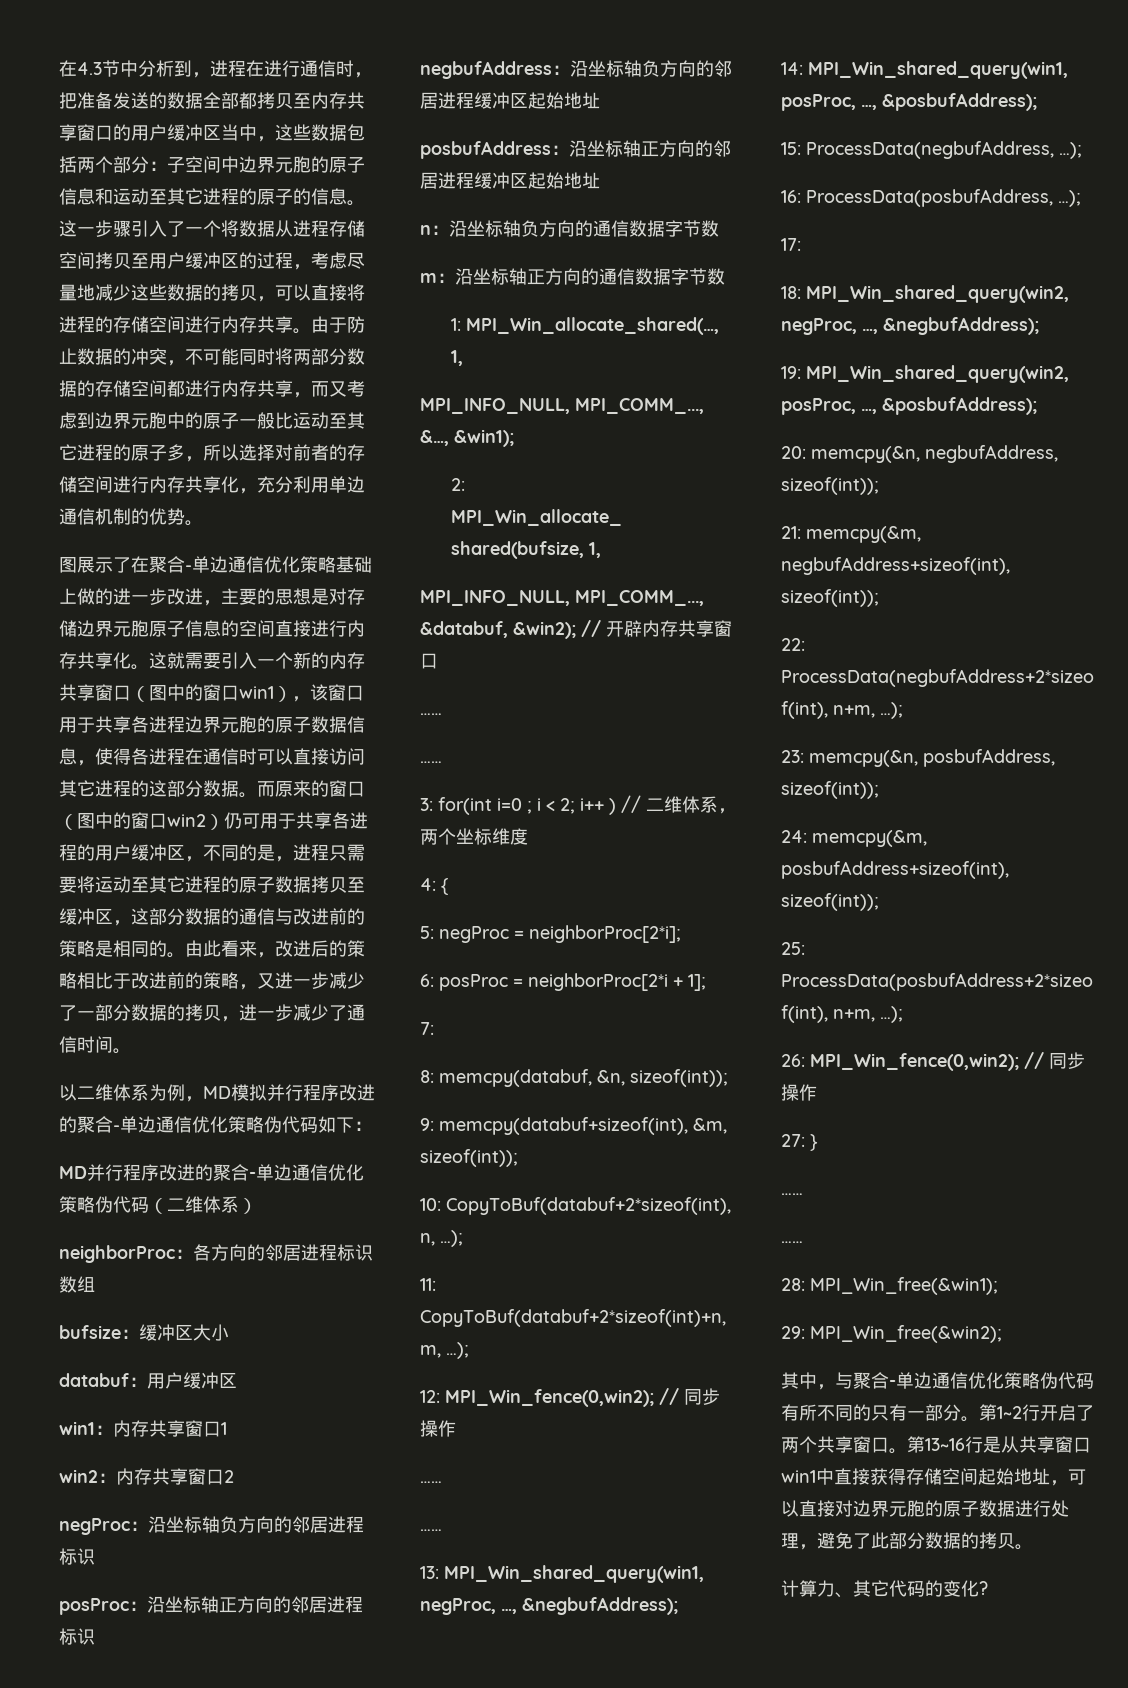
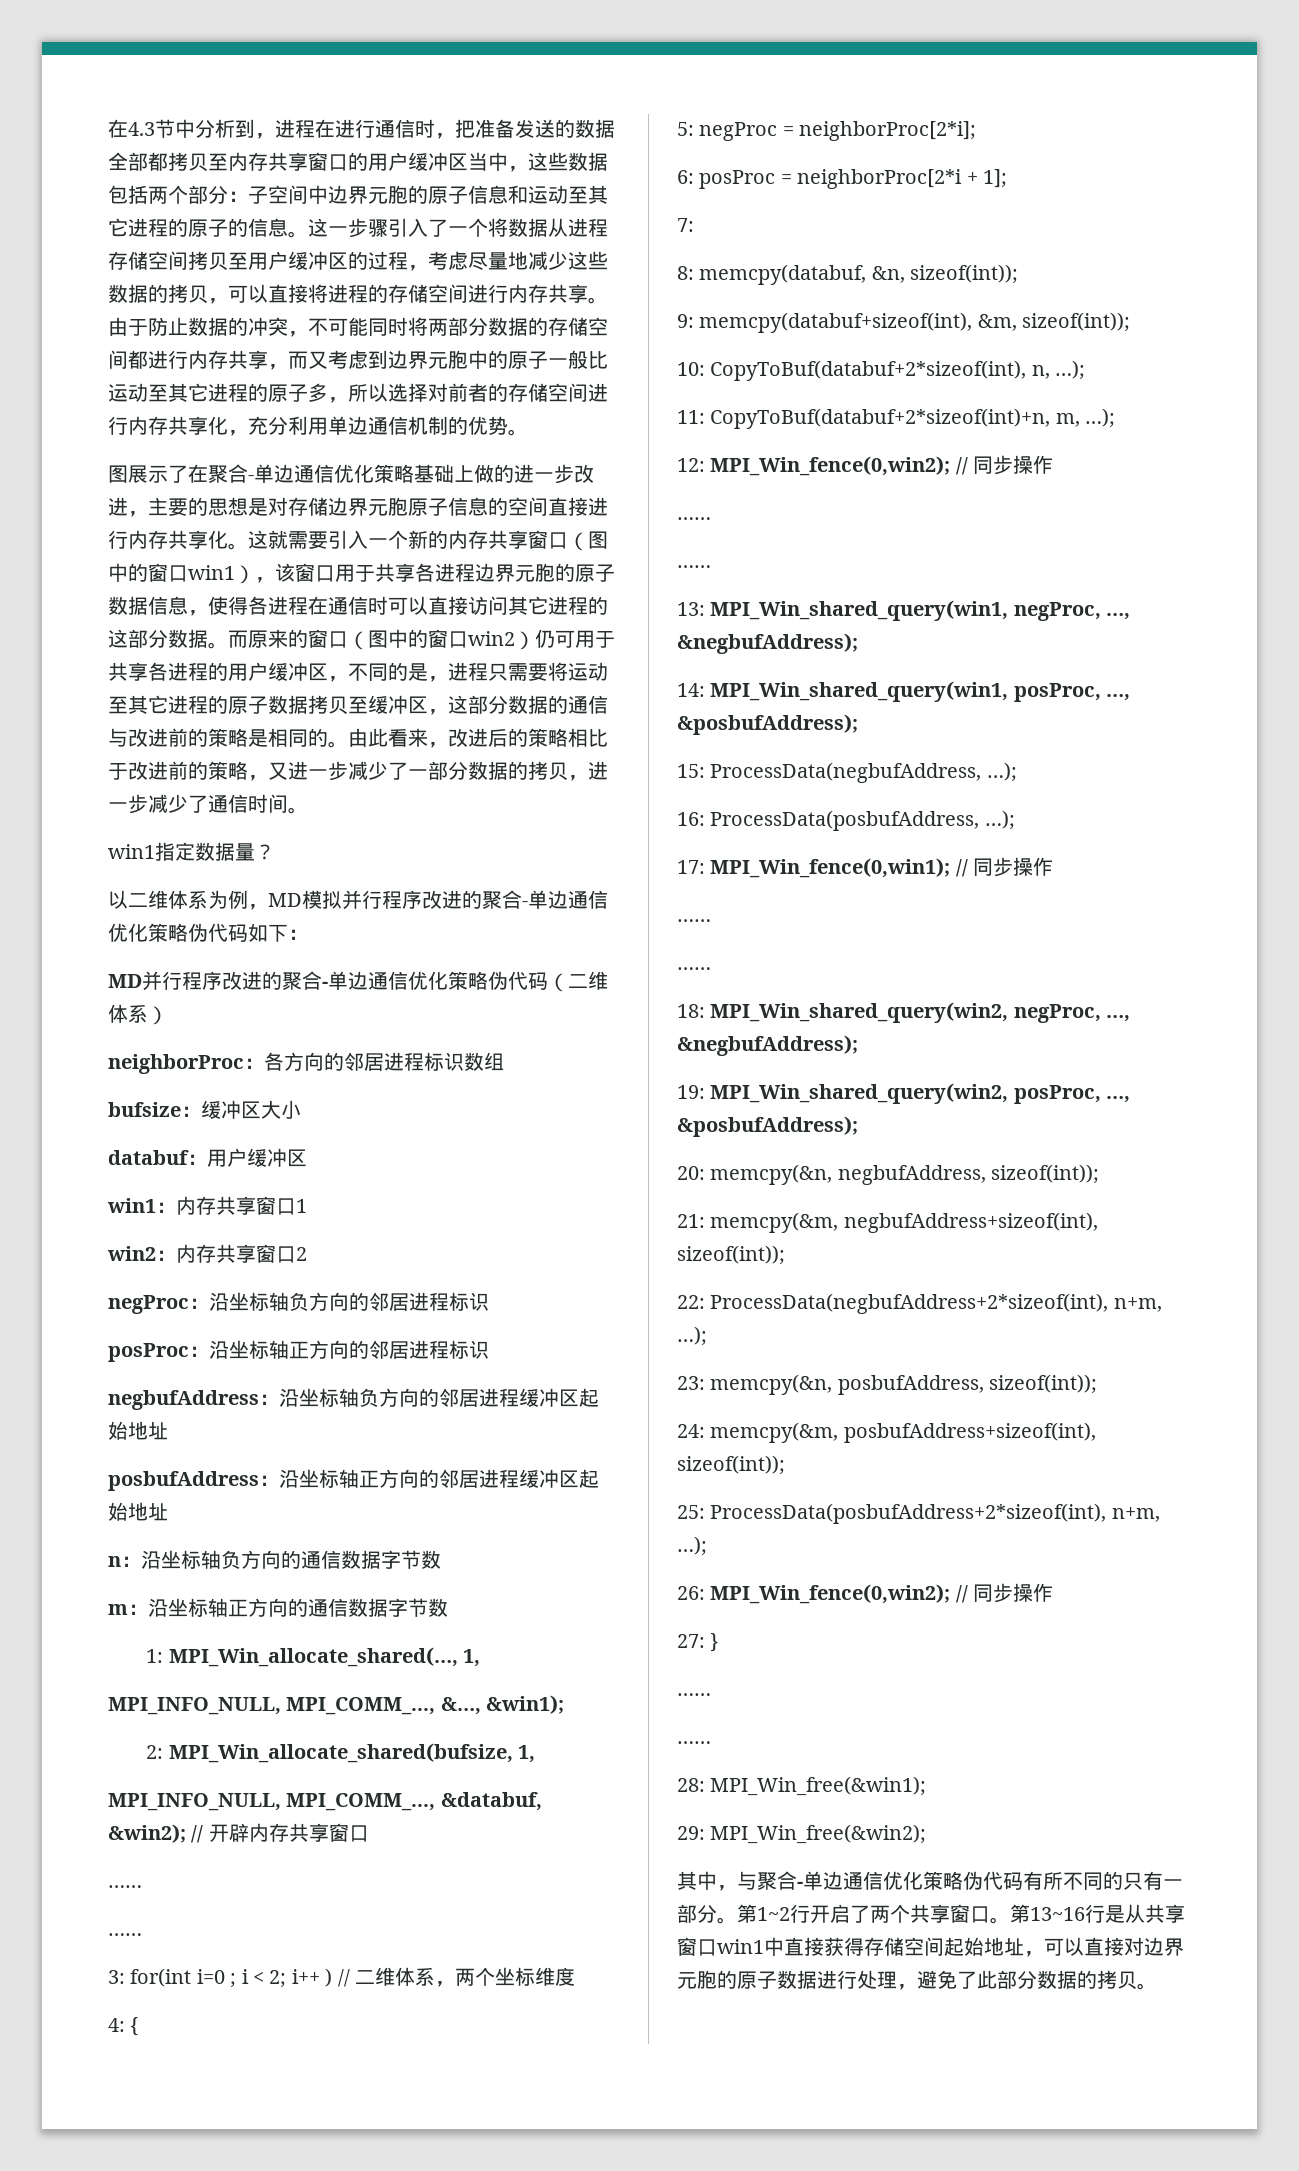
(131, 1051) none -> [108,842,275,861] // win1指定数据量？
(801, 244) none -> [710,857,1054,878] [677,919,711,922] [677,967,711,970] MPI_Win_fence(0,win1); // 同步操作 // …… // ……
[781,1580,988,1598] // 计算力、其它代码的变化? -> (1157, 1986) none

